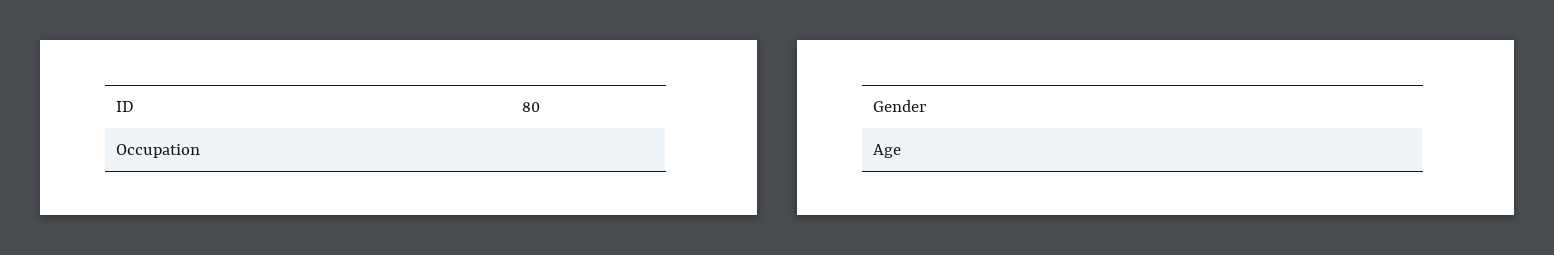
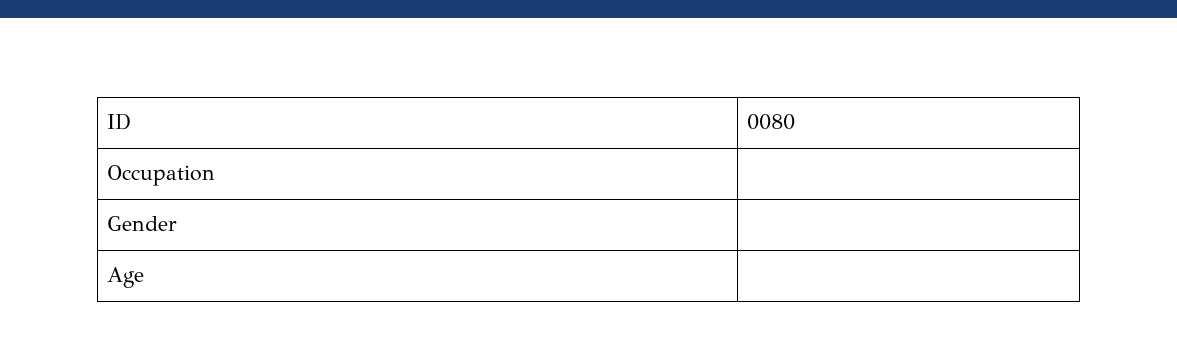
[521,102,540,112] 80 -> [746,114,795,130] 0080

